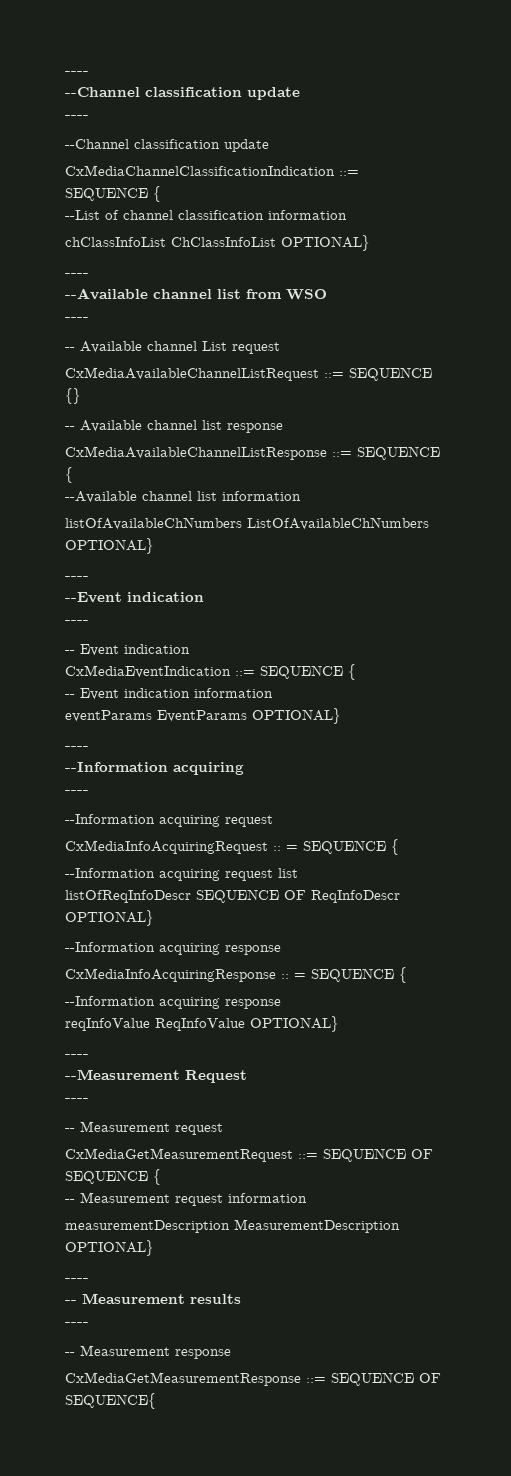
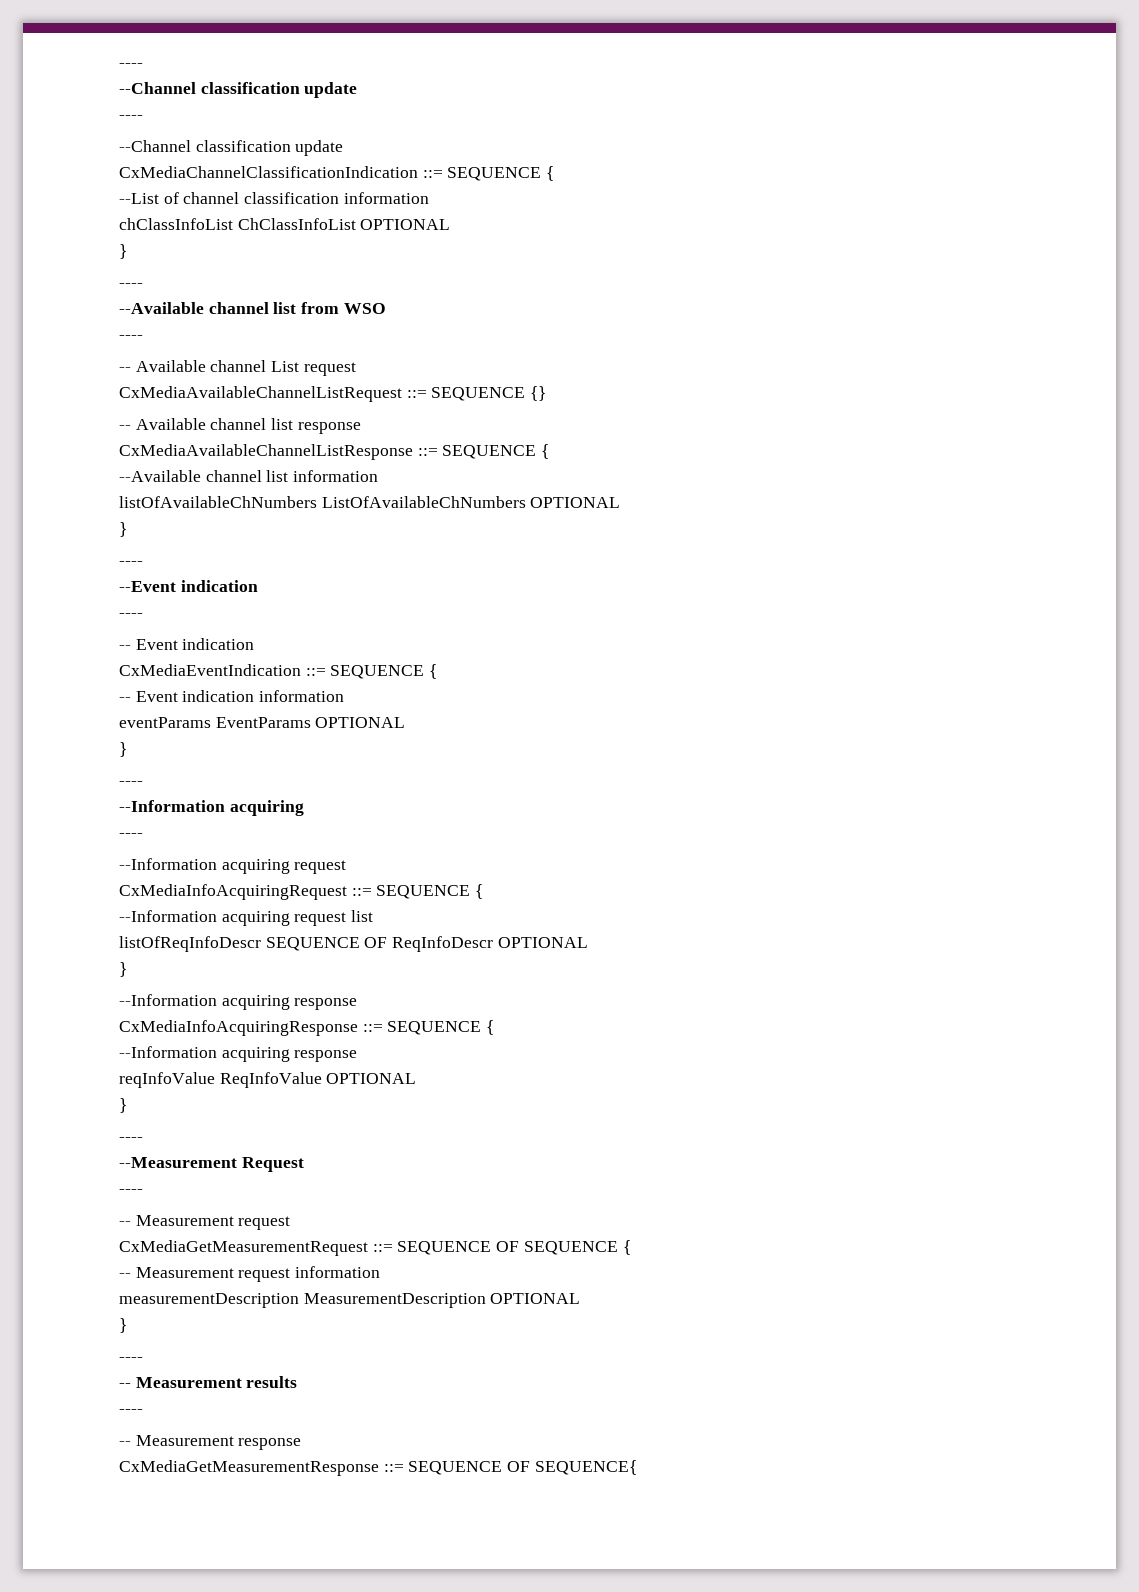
[281,235,370,251] OPTIONAL} -> [360,219,451,230] [119,244,127,259] OPTIONAL // }
[65,538,154,554] OPTIONAL} -> [530,497,621,508] [119,522,127,537] OPTIONAL // }
[252,708,341,724] OPTIONAL} -> [315,717,406,728] [119,742,127,757] OPTIONAL // }
[273,845,298,851] :: = -> [351,888,372,896] ::=
[65,910,154,926] OPTIONAL} -> [497,937,588,948] [119,962,127,977] OPTIONAL // }
[281,973,306,979] :: = -> [362,1024,383,1032] ::=
[250,1016,339,1032] OPTIONAL} -> [326,1073,417,1084] [119,1098,127,1113] OPTIONAL // }
[65,1240,154,1256] OPTIONAL} -> [490,1293,581,1304] [119,1318,127,1333] OPTIONAL // }

